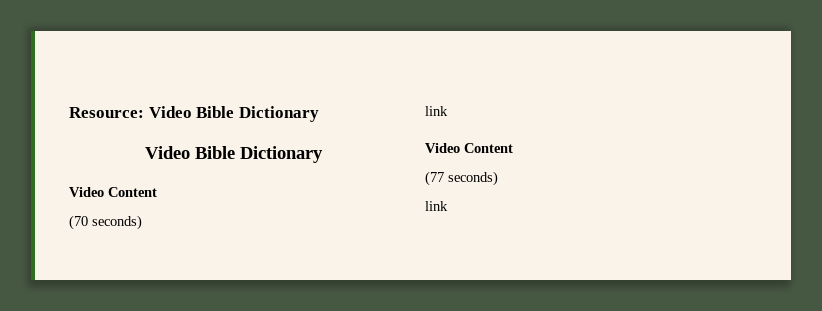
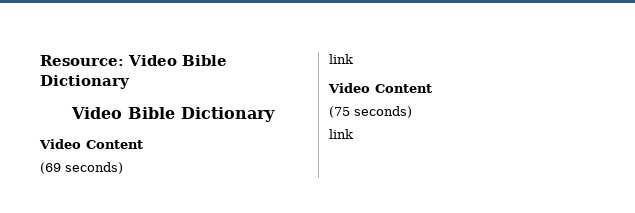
[69,215,88,230] (70 -> [40,162,61,174] (69
[425,171,444,186] (77 -> [329,106,350,118] (75

